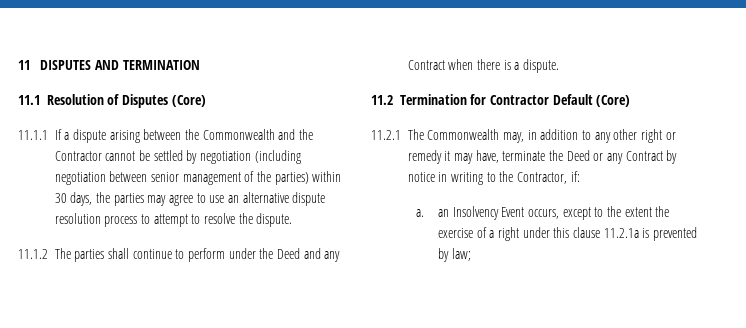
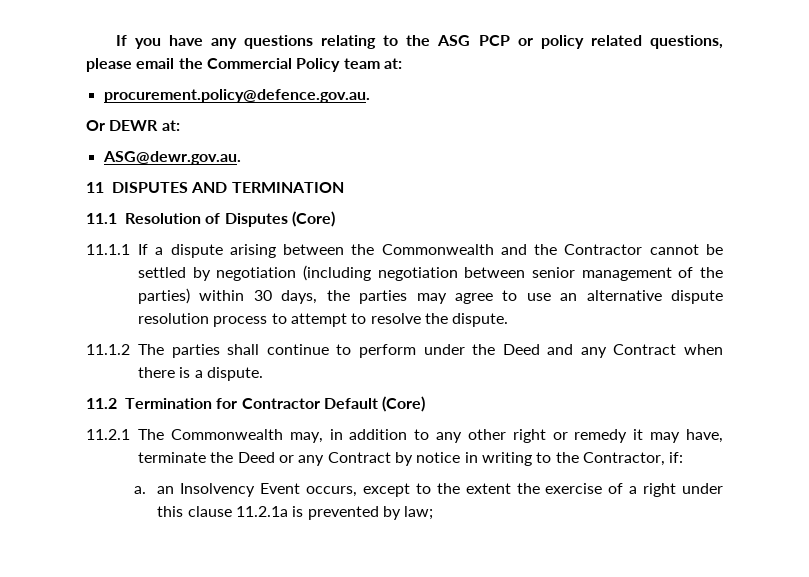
(18, 65) none -> [115,35,723,49] [86,58,402,72] [103,89,370,103] [86,120,180,131] [102,151,241,165] If you have any questions relating to the ASG PCP or policy related questions, please email the Commercial Policy team at: // procurement.policy@defence.gov.au. // Or DEWR at: // ASG@dewr.gov.au. //

